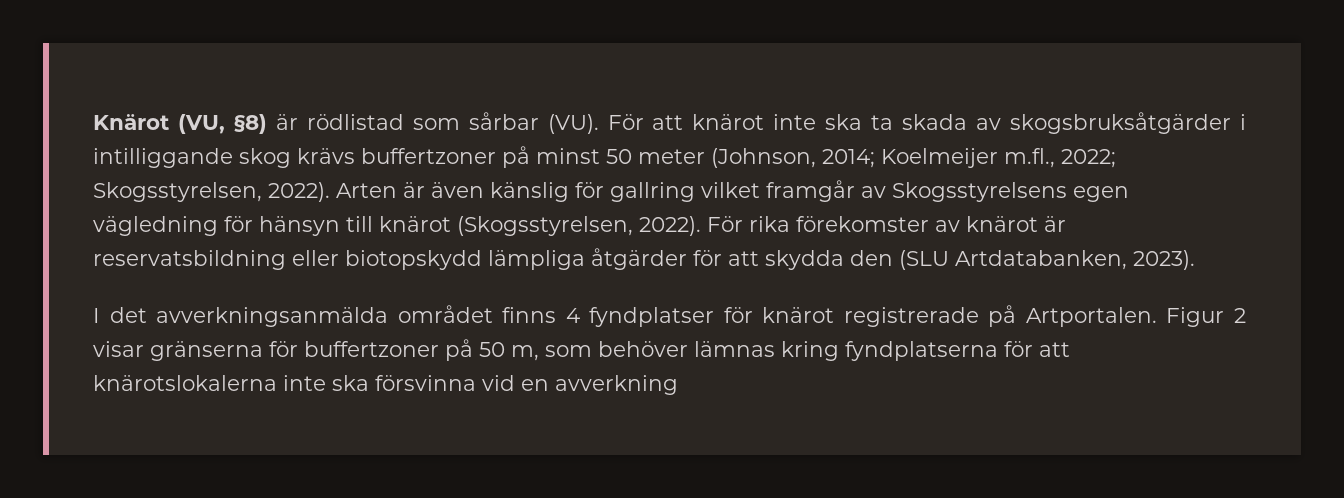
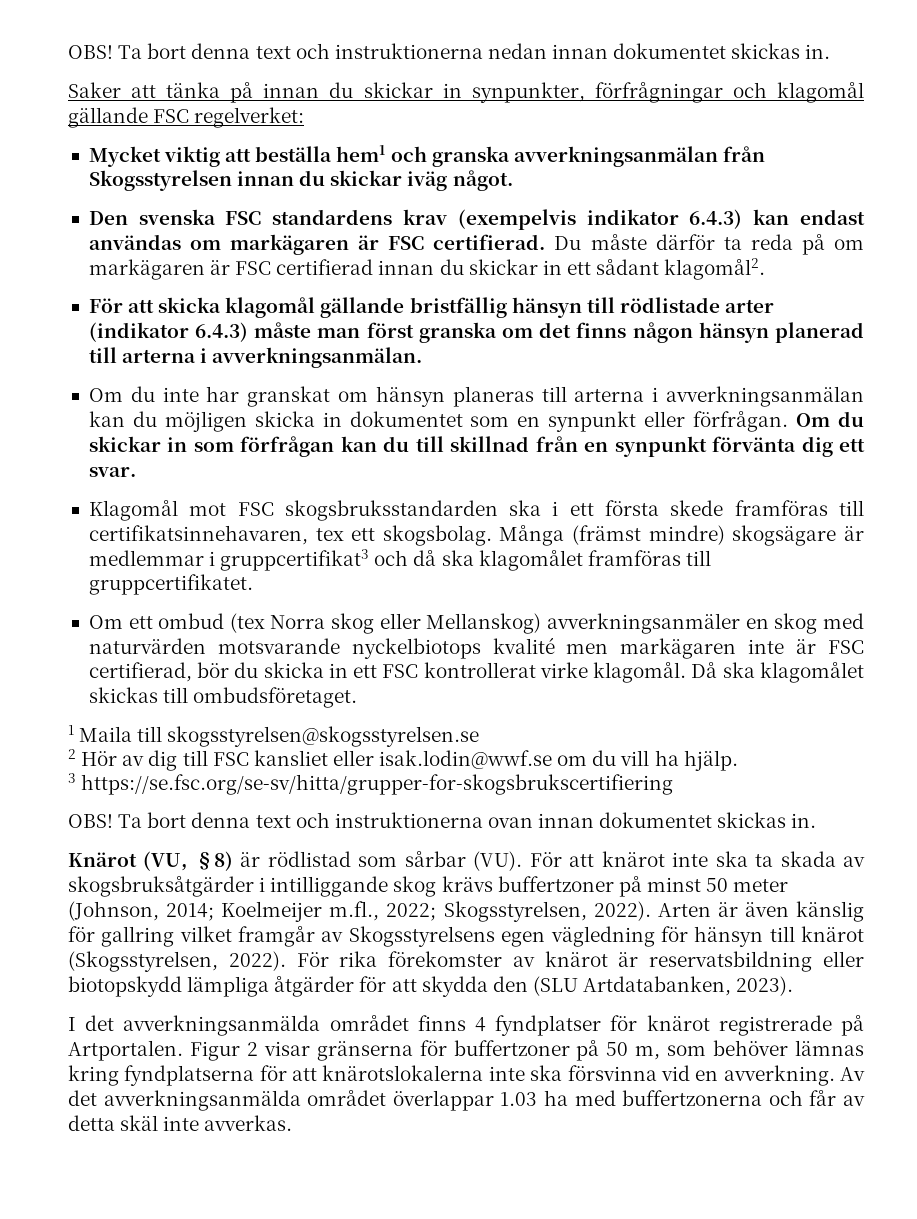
(93, 122) none -> [68,43,831,59] [68,82,865,103] [68,107,305,128] [88,145,765,167] [88,170,513,191] [88,209,865,230] [88,234,865,255] [88,258,766,280] [88,297,775,318] [88,322,865,343] [88,347,423,368] [88,386,864,407] [88,411,864,432] [88,436,865,457] [88,467,136,477] [88,500,865,521] [88,525,865,546] [88,549,711,571] [88,574,253,595] [88,613,864,634] [88,637,865,659] [88,662,864,683] [88,687,358,708] [68,725,480,747] [68,749,738,771] [68,773,674,795] [68,812,817,828] OBS! Ta bort denna text och instruktionerna nedan innan dokumentet skickas in. // Saker att tänka på innan du skickar in synpunkter, förfrågningar och klagomål gällande FSC regelverket: // Mycket viktig att beställa hem1 och granska avverkningsanmälan från Skogsstyrelsen innan du skickar iväg något. // Den svenska FSC standardens krav (exempelvis indikator 6.4.3) kan endast användas om markägaren är FSC certifierad. Du måste därför ta reda på om markägaren är FSC certifierad innan du skickar in ett sådant klagomål2. // För att skicka klagomål gällande bristfällig hänsyn till rödlistade arter (indikator 6.4.3) måste man först granska om det finns någon hänsyn planerad till arterna i avverkningsanmälan. // Om du inte har granskat om hänsyn planeras till arterna i avverkningsanmälan kan du möjligen skicka in dokumentet som en synpunkt eller förfrågan. Om du skickar in som förfrågan kan du till skillnad från en synpunkt förvänta dig ett svar. // Klagomål mot FSC skogsbruksstandarden ska i ett första skede framföras till certifikatsinnehavaren, tex ett skogsbolag. Många (främst mindre) skogsägare är medlemmar i gruppcertifikat3 och då ska klagomålet framföras till gruppcertifikatet. // Om ett ombud (tex Norra skog eller Mellanskog) avverkningsanmäler en skog med naturvärden motsvarande nyckelbiotops kvalité men markägaren inte är FSC certifierad, bör du skicka in ett FSC kontrollerat virke klagomål. Då ska klagomålet skickas till ombudsföretaget. // 1 Maila till skogsstyrelsen@skogsstyrelsen.se // 2 Hör av dig till FSC kansliet eller isak.lodin@wwf.se om du vill ha hjälp. // 3 https://se.fsc.org/se-sv/hitta/grupper-for-skogsbrukscertifiering // OBS! Ta bort denna text och instruktionerna ovan innan dokumentet skickas in. //
[555,375,678,395] avverkning -> [723,1065,866,1086] [68,1090,866,1111] [68,1115,293,1131] avverkning. Av det avverkningsanmälda området överlappar 1.03 ha med buffertzonerna och får av detta skäl inte avverkas.

